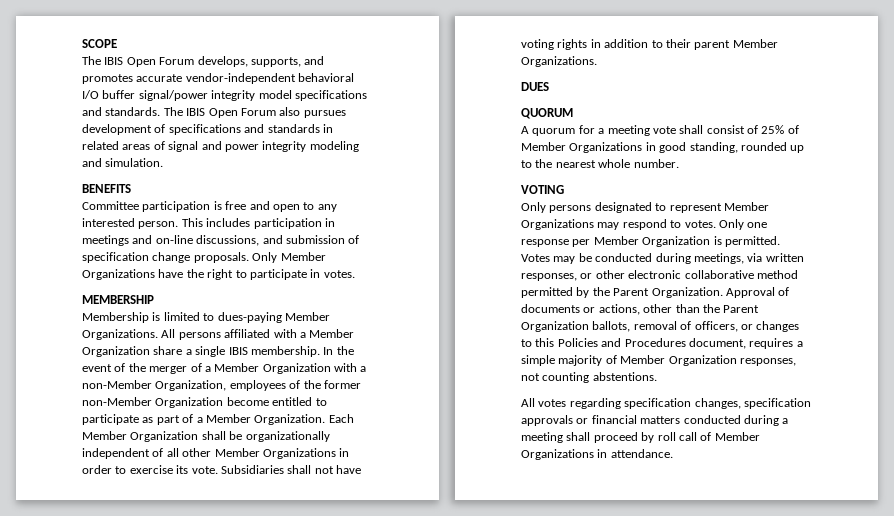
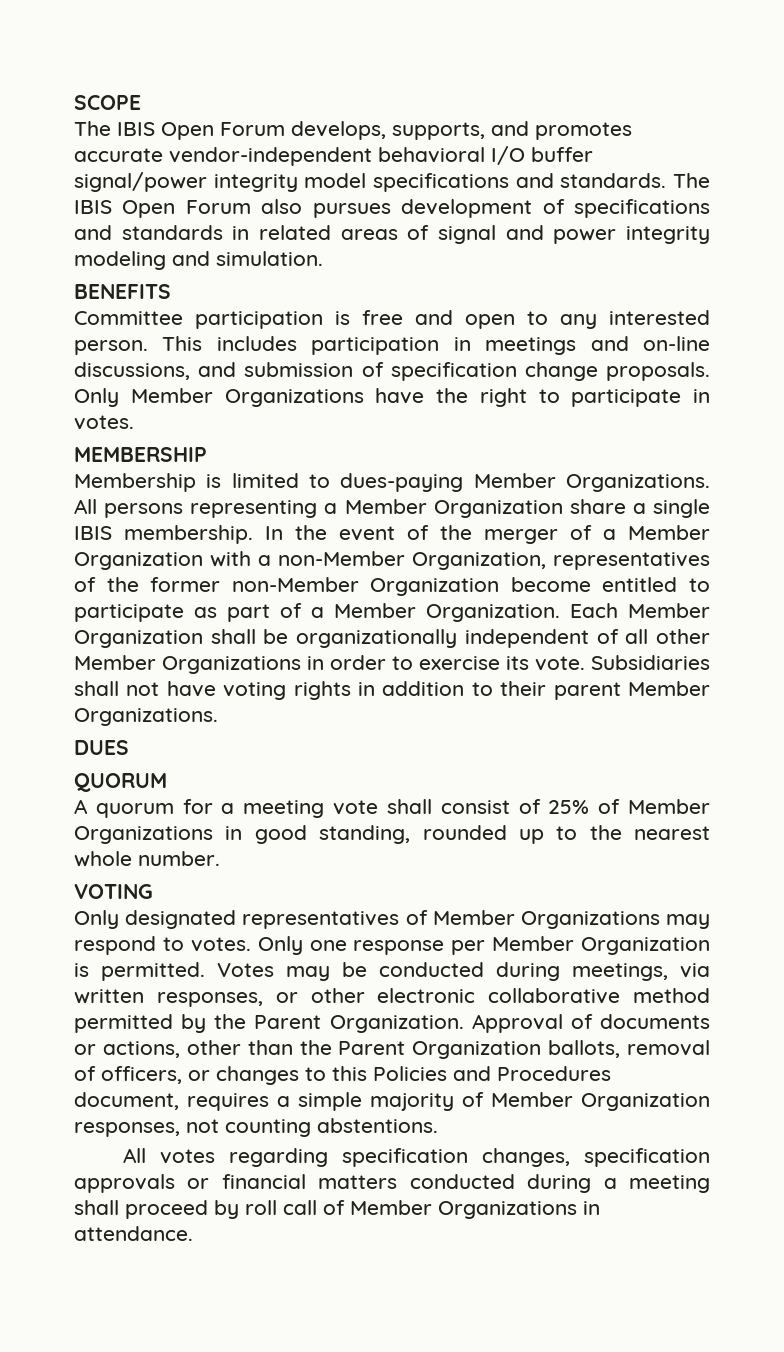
[224,329,297,338] affiliated with -> [190,500,318,518] representing
[229,380,286,391] employees -> [553,552,710,570] representatives
[549,202,722,213] persons designated to represent -> [125,910,428,929] designated representatives of

